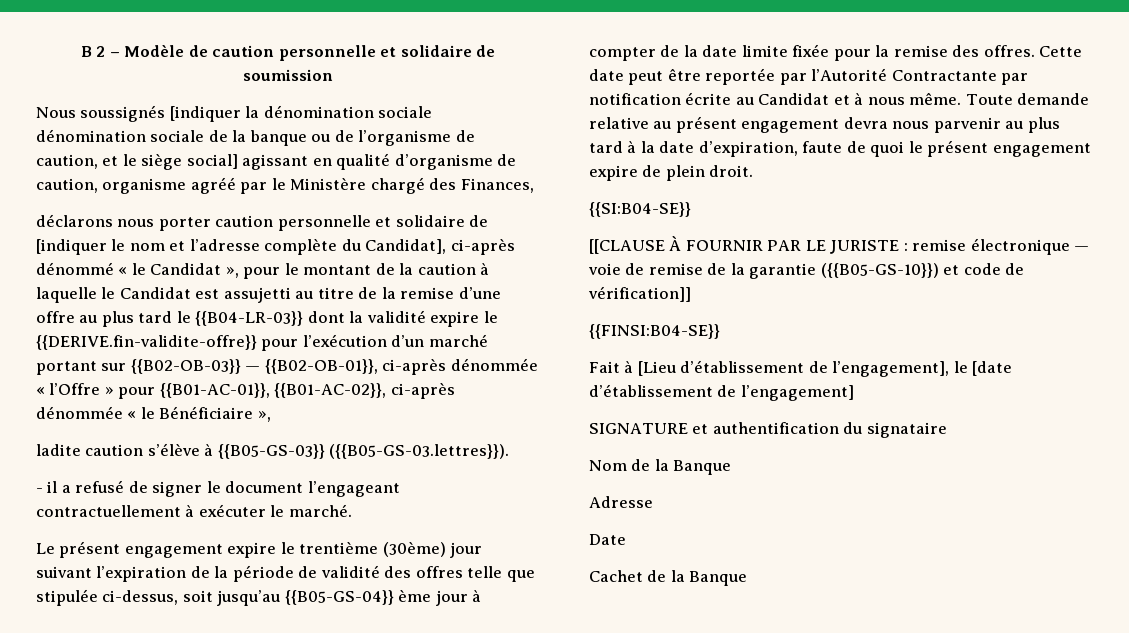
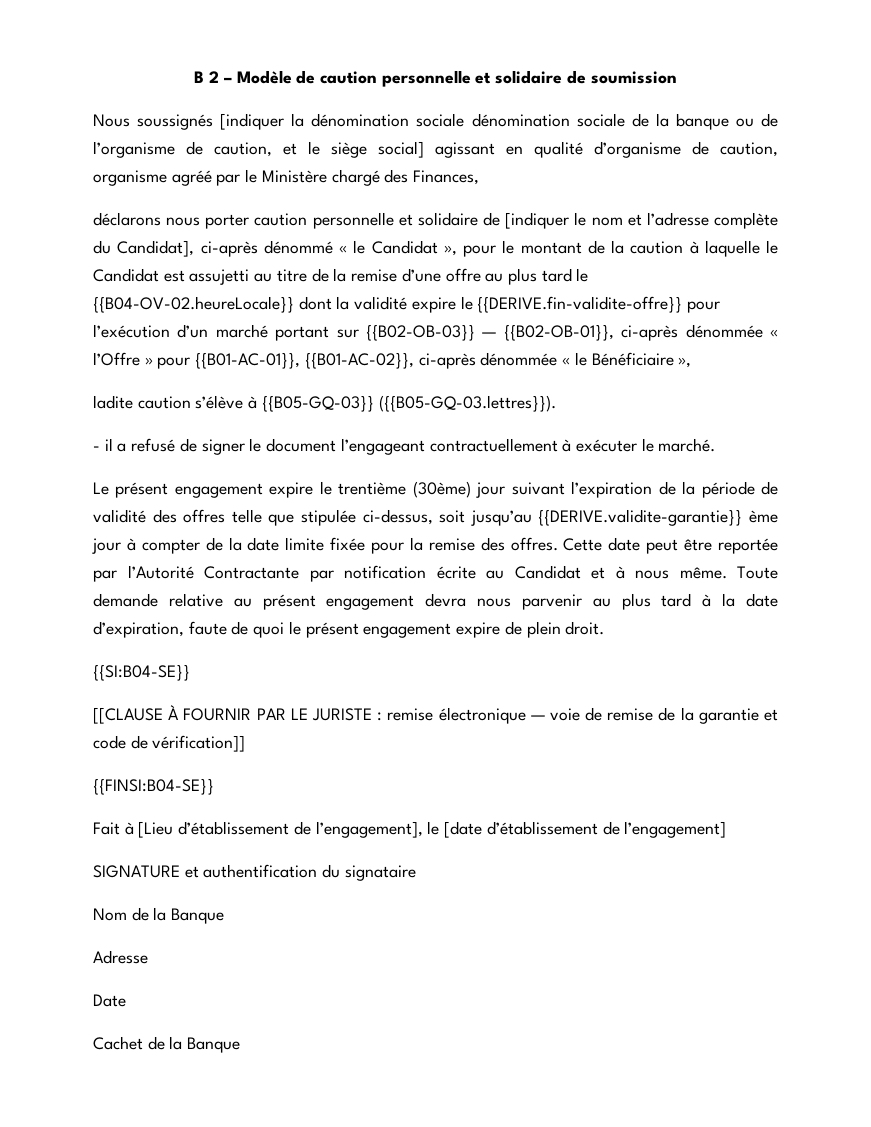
[195,311,304,326] {{B04-LR-03}} -> [93,296,294,313] {{B04-OV-02.heureLocale}}
[217,444,510,459] {{B05-GS-03}} ({{B05-GS-03.lettres}}). -> [261,395,556,412] {{B05-GQ-03}} ({{B05-GQ-03.lettres}}).
[284,590,394,605] {{B05-GS-04}} -> [538,509,743,526] {{DERIVE.validite-garantie}}
[820,263,939,278] ({{B05-GS-10}}) -> (759, 716) none

